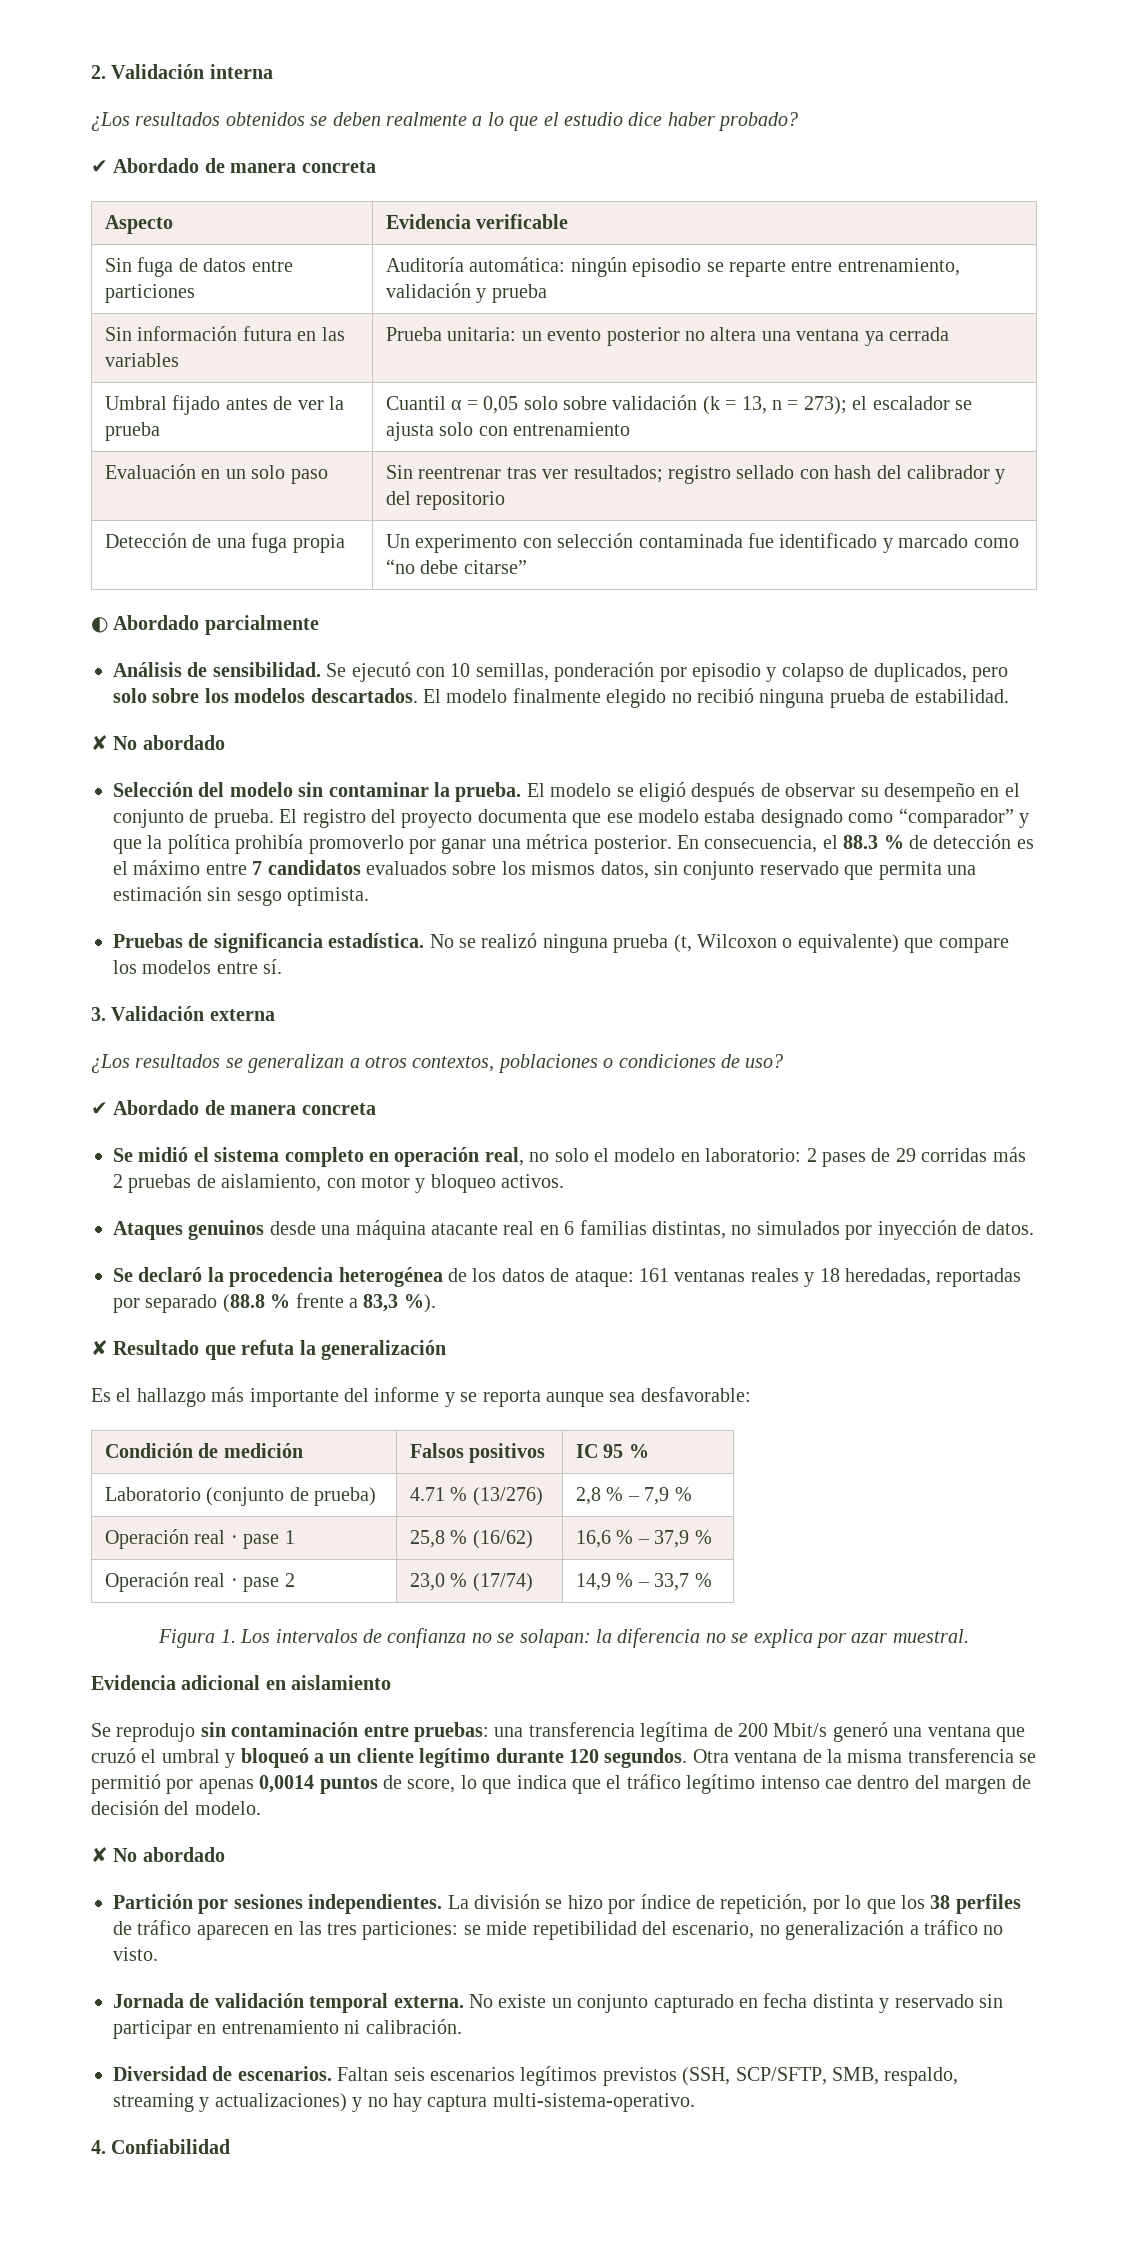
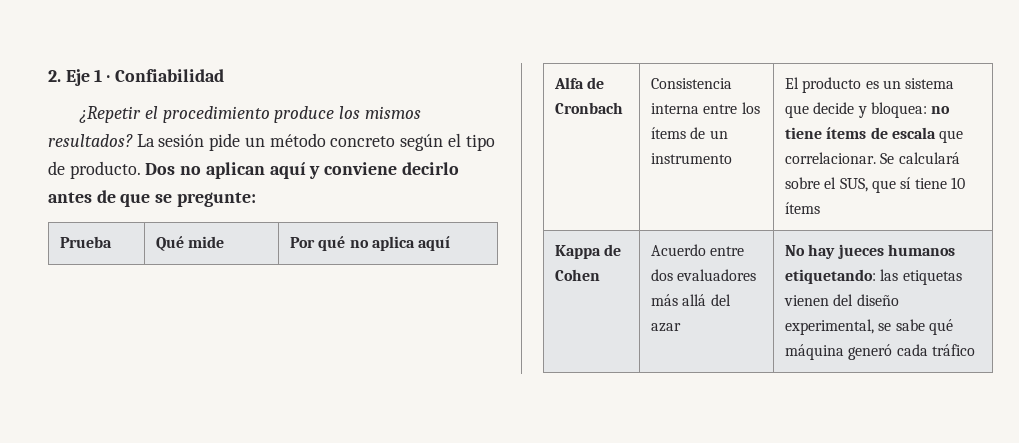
[111,64,273,79] [91,112,799,131] [91,158,376,173] [105,215,174,234] [386,214,569,229] [105,257,293,277] [105,284,196,303] [386,257,960,277] [386,283,547,303] [105,326,345,341] [105,353,180,367] [386,327,950,346] [105,395,345,415] [105,422,161,441] [386,395,973,415] [386,422,631,441] [105,464,328,484] [386,465,1006,484] [386,491,506,510] [105,533,345,553] [386,533,1019,553] [386,559,527,574] [91,615,319,635] [113,662,1008,682] [113,688,1009,708] [91,735,225,751] [113,782,1020,802] [113,808,1029,828] [113,834,1034,854] [113,860,976,880] [113,886,370,906] [113,933,1009,953] [113,959,283,974] [91,1006,275,1021] [91,1054,784,1073] [91,1100,376,1115] [113,1147,1026,1167] [113,1174,565,1193] [113,1220,1035,1240] [113,1267,1022,1287] [113,1293,436,1313] [91,1340,446,1360] [91,1387,751,1407] [105,1443,303,1458] [410,1443,546,1463] [576,1444,649,1458] [105,1487,377,1506] [410,1487,543,1506] [576,1487,692,1505] [105,1529,295,1549] [410,1530,533,1549] [576,1530,712,1548] [105,1572,295,1592] [410,1573,533,1592] [576,1573,712,1591] [158,1628,969,1648] [91,1675,392,1690] [91,1722,1025,1742] [91,1748,1037,1768] [91,1774,1031,1794] [91,1800,261,1815] [91,1847,225,1863] [113,1894,1021,1914] [113,1920,1004,1940] [113,1947,158,1961] [113,1993,1003,2013] [113,2019,462,2039] [113,2066,959,2086] [113,2093,695,2112] [91,2139,231,2154] Validación interna // ¿Los resultados obtenidos se deben realmente a lo que el estudio dice haber probado? // ✔ Abordado de manera concreta // Aspecto | Evidencia verificable // Sin fuga de datos entre particiones | Auditoría automática: ningún episodio se reparte entre entrenamiento, validación y prueba // Sin información futura en las variables | Prueba unitaria: un evento posterior no altera una ventana ya cerrada // Umbral fijado antes de ver la prueba | Cuantil α = 0,05 solo sobre validación (k = 13, n = 273); el escalador se ajusta solo con entrenamiento // Evaluación en un solo paso | Sin reentrenar tras ver resultados; registro sellado con hash del calibrador y del repositorio // Detección de una fuga propia | Un experimento con selección contaminada fue identificado y marcado como “no debe citarse” // ◐ Abordado parcialmente // Análisis de sensibilidad. Se ejecutó con 10 semillas, ponderación por episodio y colapso de duplicados, pero solo sobre los modelos descartados. El modelo finalmente elegido no recibió ninguna prueba de estabilidad. // ✘ No abordado // Selección del modelo sin contaminar la prueba. El modelo se eligió después de observar su desempeño en el conjunto de prueba. El registro del proyecto documenta que ese modelo estaba designado como “comparador” y que la política prohibía promoverlo por ganar una métrica posterior. En consecuencia, el 88.3 % de detección es el máximo entre 7 candidatos evaluados sobre los mismos datos, sin conjunto reservado que permita una estimación sin sesgo optimista. // Pruebas de significancia estadística. No se realizó ninguna prueba (t, Wilcoxon o equivalente) que compare los modelos entre sí. // 3. Validación externa // ¿Los resultados se generalizan a otros contextos, poblaciones o condiciones de uso? // ✔ Abordado de manera concreta // Se midió el sistema completo en operación real, no solo el modelo en laboratorio: 2 pases de 29 corridas más 2 pruebas de aislamiento, con motor y bloqueo activos. // Ataques genuinos desde una máquina atacante real en 6 familias distintas, no simulados por inyección de datos. // Se declaró la procedencia heterogénea de los datos de ataque: 161 ventanas reales y 18 heredadas, reportadas por separado (88.8 % frente a 83,3 %). // ✘ Resultado que refuta la generalización // Es el hallazgo más importante del informe y se reporta aunque sea desfavorable: // Condición de medición | Falsos positivos | IC 95 % // Laboratorio (conjunto de prueba) | 4.71 % (13/276) | 2,8 % – 7,9 % // Operación real · pase 1 | 25,8 % (16/62) | 16,6 % – 37,9 % // Operación real · pase 2 | 23,0 % (17/74) | 14,9 % – 33,7 % // Figura 1. Los intervalos de confianza no se solapan: la diferencia no se explica por azar muestral. // Evidencia adicional en aislamiento // Se reprodujo sin contaminación entre pruebas: una transferencia legítima de 200 Mbit/s generó una ventana que cruzó el umbral y bloqueó a un cliente legítimo durante 120 segundos. Otra ventana de la misma transferencia se permitió por apenas 0,0014 puntos de score, lo que indica que el tráfico legítimo intenso cae dentro del margen de decisión del modelo. // ✘ No abordado // Partición por sesiones independientes. La división se hizo por índice de repetición, por lo que los 38 perfiles de tráfico aparecen en las tres particiones: se mide repetibilidad del escenario, no generalización a tráfico no visto. // Jornada de validación temporal externa. No existe un conjunto capturado en fecha distinta y reservado sin participar en entrenamiento ni calibración. // Diversidad de escenarios. Faltan seis escenarios legítimos previstos (SSH, SCP/SFTP, SMB, respaldo, streaming y actualizaciones) y no hay captura multi-sistema-operativo. // 4. Confiabilidad -> [65,69,224,86] [79,106,421,123] [48,133,495,151] [48,161,459,179] [48,190,256,207] [60,236,113,248] [156,236,225,251] [290,236,451,251] [554,77,605,89] [555,102,624,114] [651,78,733,89] [651,102,760,114] [651,127,728,139] [651,153,733,164] [785,77,955,93] [785,102,951,118] [785,127,964,143] [785,152,960,164] [785,177,966,193] [785,202,821,214] [555,244,622,259] [555,269,601,281] [651,244,745,256] [651,269,757,281] [651,294,731,306] [651,323,682,332] [785,244,956,259] [785,269,962,285] [784,294,899,306] [785,319,954,335] [785,344,976,360] Eje 1 · Confiabilidad // ¿Repetir el procedimiento produce los mismos resultados? La sesión pide un método concreto según el tipo de producto. Dos no aplican aquí y conviene decirlo antes de que se pregunte: // Prueba | Qué mide | Por qué no aplica aquí // Alfa de Cronbach | Consistencia interna entre los ítems de un instrumento | El producto es un sistema que decide y bloquea: no tiene ítems de escala que correlacionar. Se calculará sobre el SUS, que sí tiene 10 ítems // Kappa de Cohen | Acuerdo entre dos evaluadores más allá del azar | No hay jueces humanos etiquetando: las etiquetas vienen del diseño experimental, se sabe qué máquina generó cada tráfico

